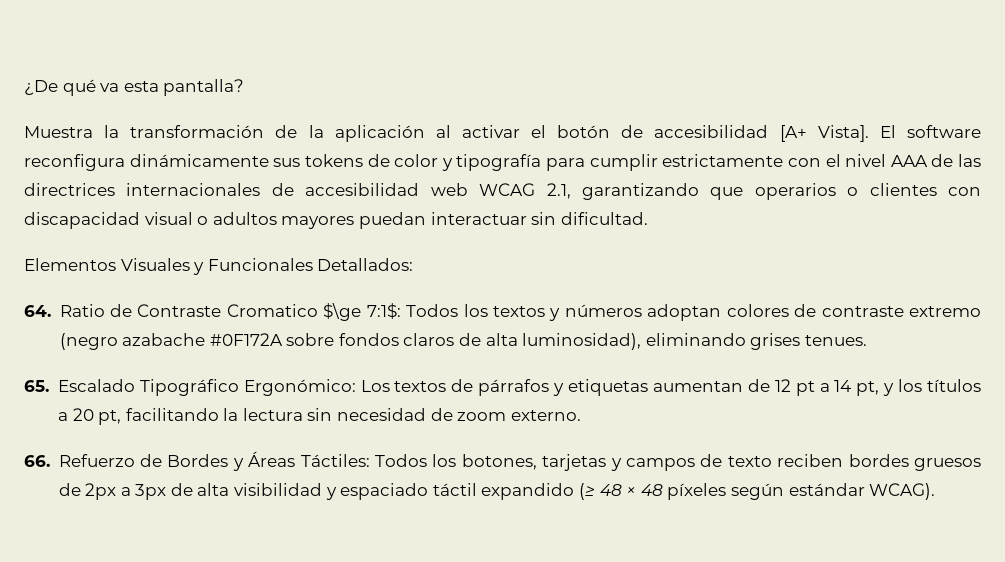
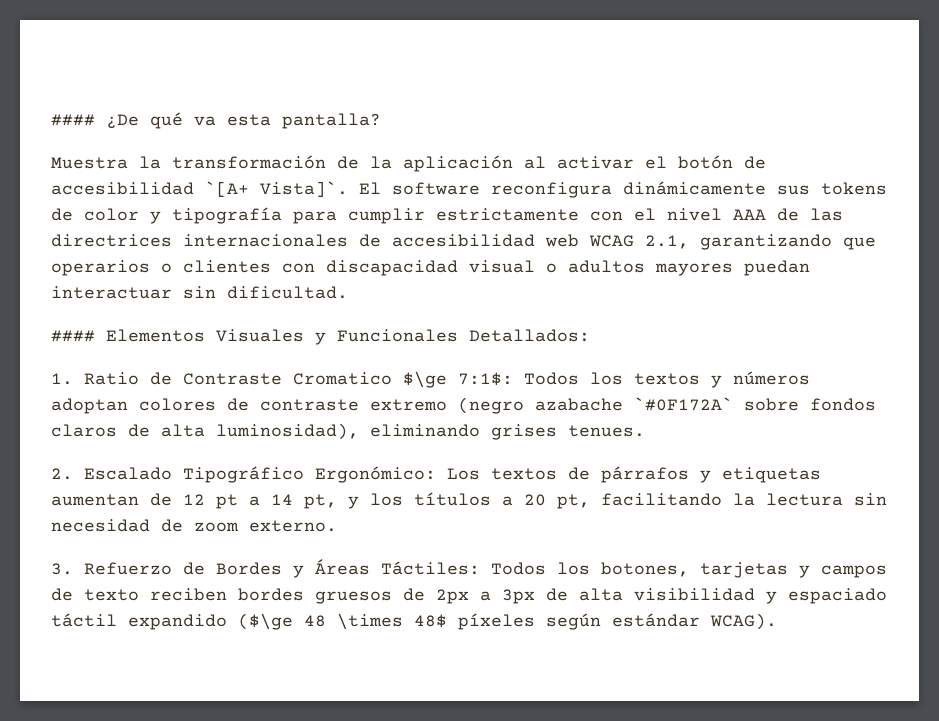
(24, 87) none -> [51,114,95,126] ####
[779,125,869,142] [A+ Vista]. -> [205,181,348,197] `[A+ Vista]`.
(648, 218) none -> [51,330,95,342] ####
[24,305,51,317] 64. -> [51,373,73,385] 1.
[209,333,283,346] #0F172A -> [634,397,733,411] `#0F172A`
[24,380,49,392] 65. -> [51,468,73,480] 2.
[24,455,50,467] 66. -> [51,563,73,575] 3.
[578,483,663,500] (≥ 48 × 48 -> [238,613,447,630] ($\ge 48 \times 48$

